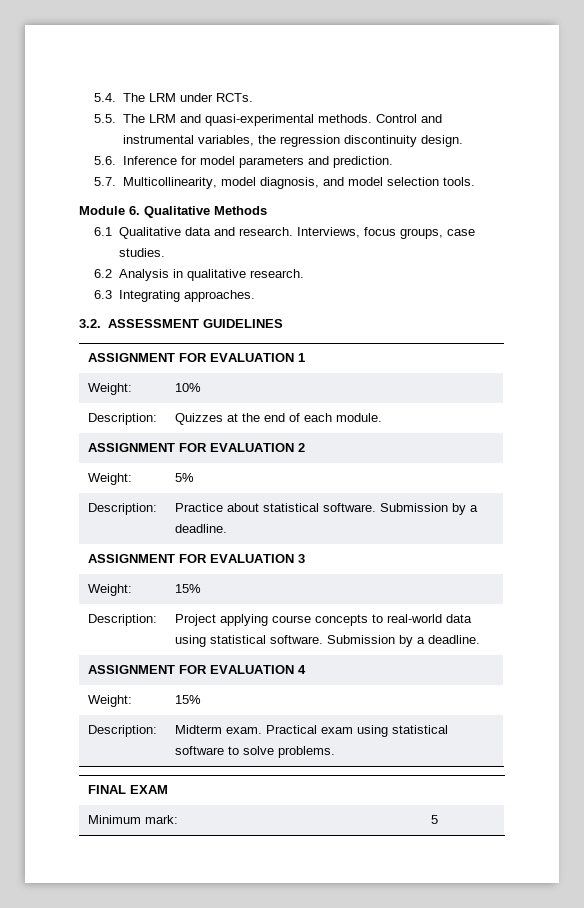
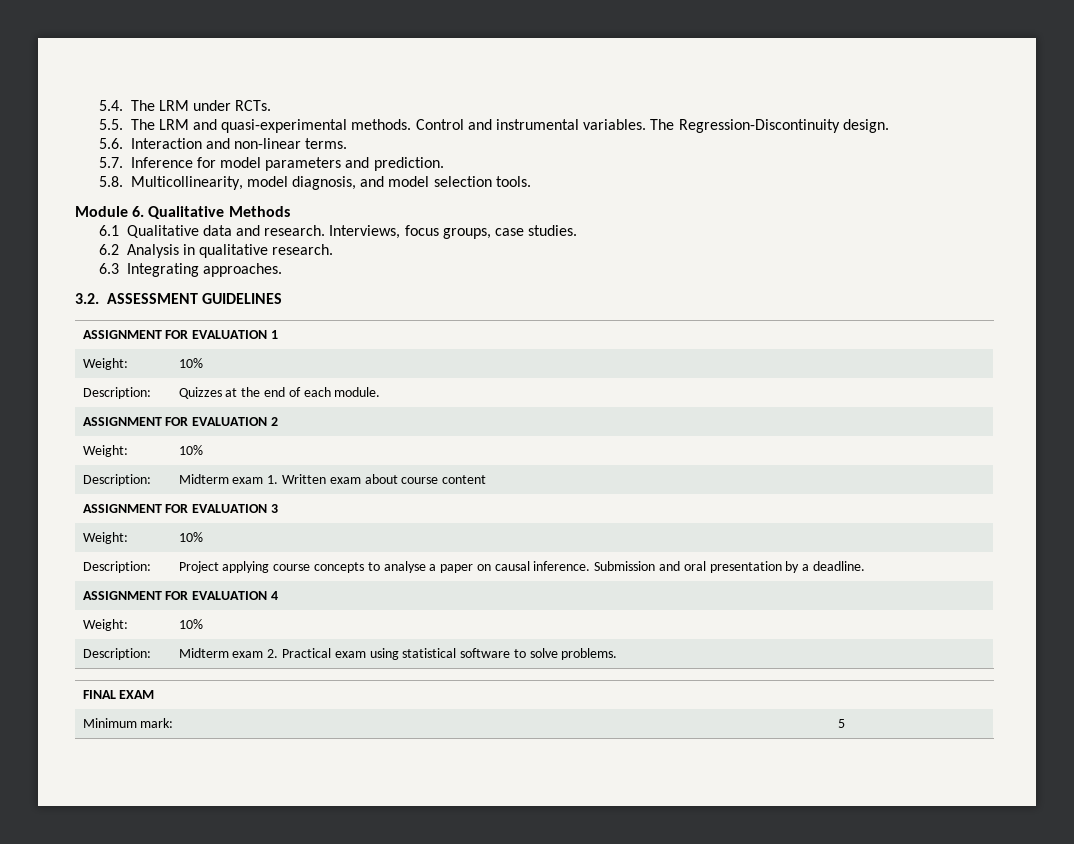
[197,135,463,147] [94,156,117,165] variables, the regression discontinuity design. // 5.6. -> [583,119,889,133] [98,138,348,149] [98,157,123,168] variables. The Regression-Discontinuity design. // 5.6. Interaction and non-linear terms. // 5.7.
[94,177,117,186] 5.7. -> [98,176,123,187] 5.8.
[174,473,194,482] [87,503,157,515] [174,503,478,515] [174,524,227,533] 5% // Description: | Practice about statistical software. Submission by a deadline. -> [178,445,203,455] [82,474,151,486] [178,474,487,484] 10% // Description: | Midterm exam 1. Written exam about course content
[174,584,201,593] 15% -> [178,532,203,542] 10%
[386,614,472,623] [174,635,395,647] real-world data using statistical software. Submission -> [383,561,782,573] analyse a paper on causal inference. Submission and oral presentation
[174,695,201,704] [87,725,157,737] [174,725,262,734] 15% // Description: | Midterm exam. -> [178,619,203,629] [82,648,151,660] [178,648,279,658] 10% // Description: | Midterm exam 2.

